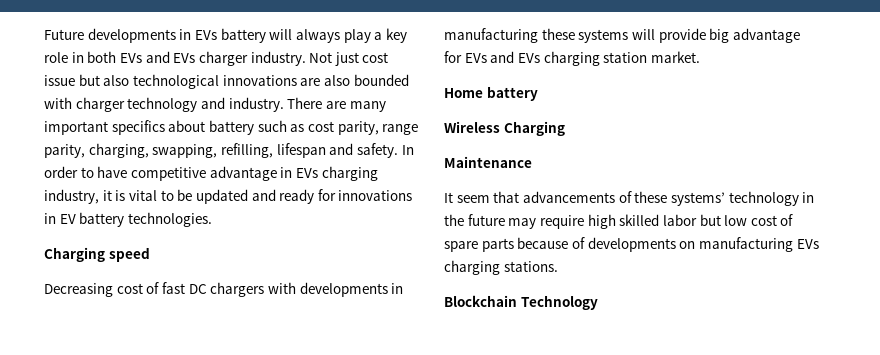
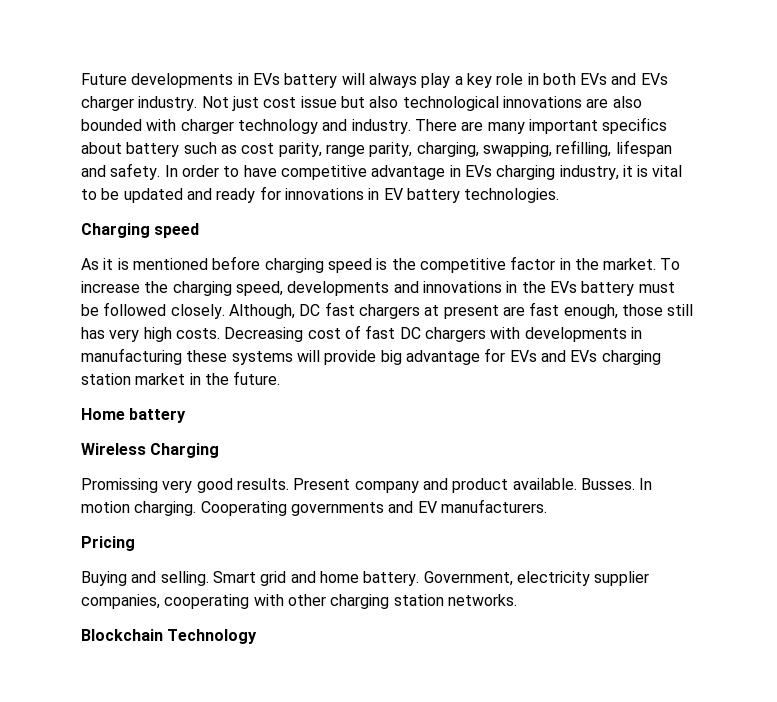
(150, 254) none -> [81,256,681,273] [81,281,675,296] [81,302,694,319] [81,327,220,342] As it is mentioned before charging speed is the competitive factor in the market. To increase the charging speed, developments and innovations in the EVs battery must be followed closely. Although, DC fast chargers at present are fast enough, those still has very high costs.
[650,51,700,63] market. -> [135,371,281,385] market in the future.
[444,156,532,168] [444,191,815,206] [444,214,794,229] [444,237,819,252] [444,260,558,275] Maintenance // It seem that advancements of these systems’ technology in the future may require high skilled labor but low cost of spare parts because of developments on manufacturing EVs charging stations. -> [81,478,653,493] [81,499,547,516] [81,536,135,551] [81,571,650,586] [81,594,517,609] Promissing very good results. Present company and product available. Busses. In motion charging. Cooperating governments and EV manufacturers. // Pricing // Buying and selling. Smart grid and home battery. Government, electricity supplier companies, cooperating with other charging station networks.

